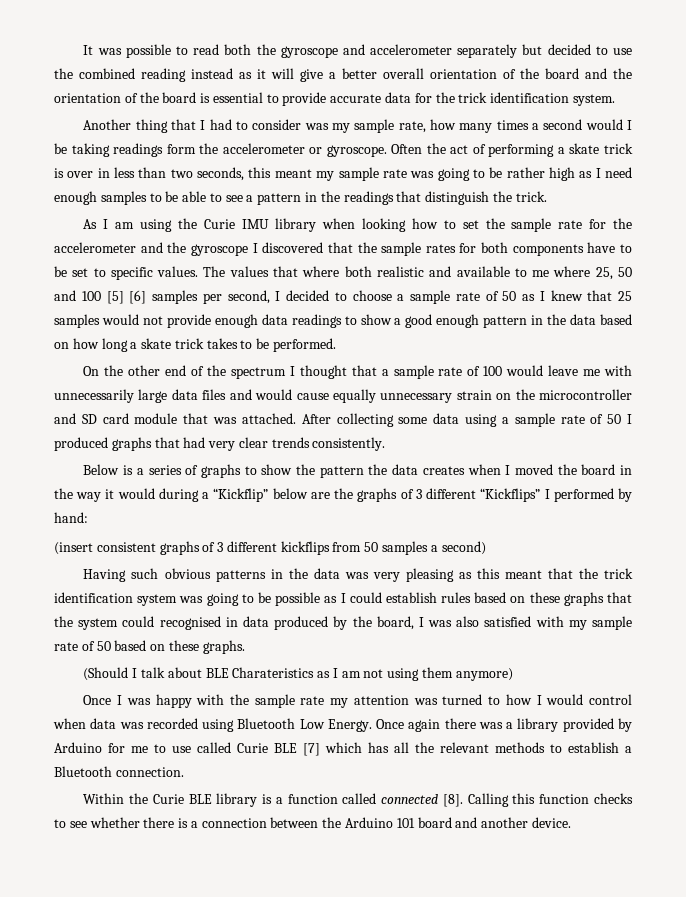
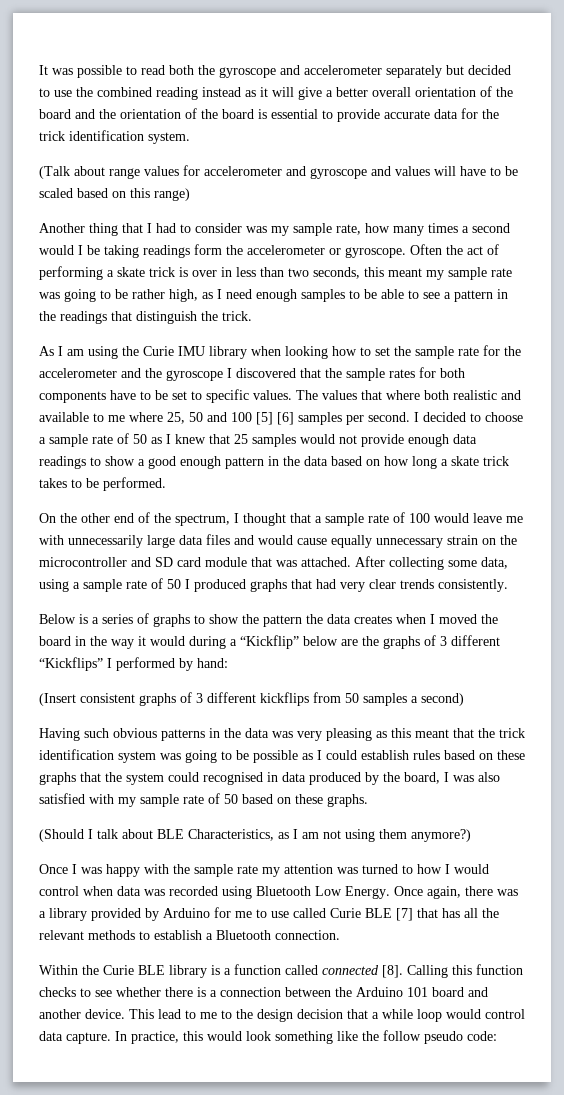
(615, 100) none -> [39,165,518,179] [39,188,190,201] // (Talk about range values for accelerometer and gyroscope and values will have to be scaled based on this range)
[548,167,575,181] high -> [169,289,198,302] high,
[227,290,270,304] second, -> [368,412,410,422] second.
[230,367,286,379] spectrum -> [175,514,230,526] spectrum,
[433,413,460,424] data -> [481,557,508,569] data,
[54,542,93,555] (insert -> [39,693,76,706] (Insert
[232,667,315,678] Charateristics -> [188,829,274,841] Characteristics,
[455,668,513,681] anymore) -> [411,829,471,842] anymore?)
[408,719,441,732] again -> [427,886,461,899] again,
[325,742,362,753] which -> [417,908,438,918] that
(571, 822) none -> [129,1009,525,1022] [39,1030,497,1044] This lead to me to the design decision that a while loop would control data capture. In practice, this would look something like the follow pseudo code:

